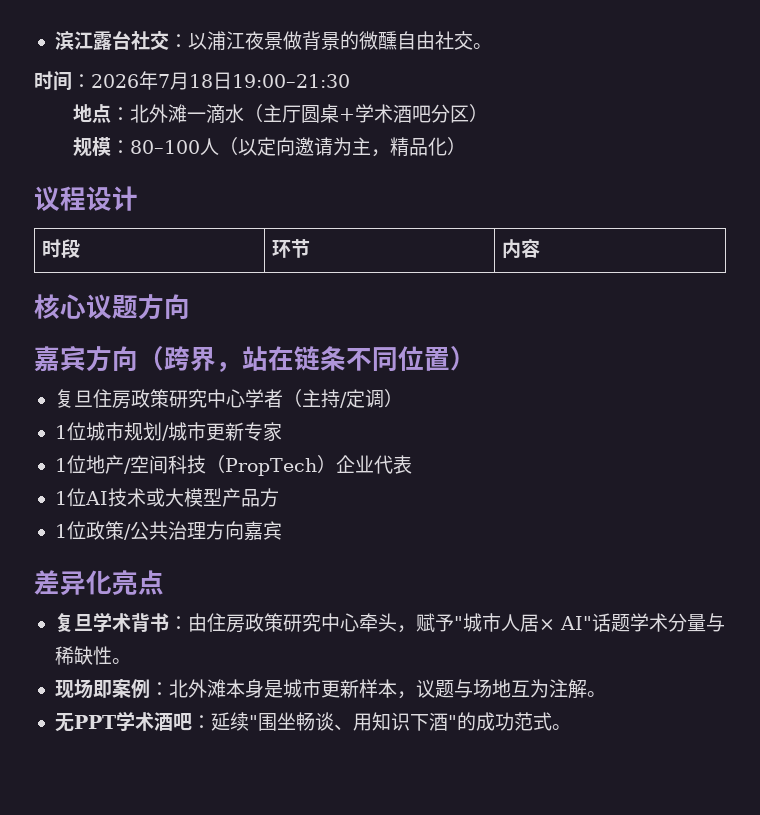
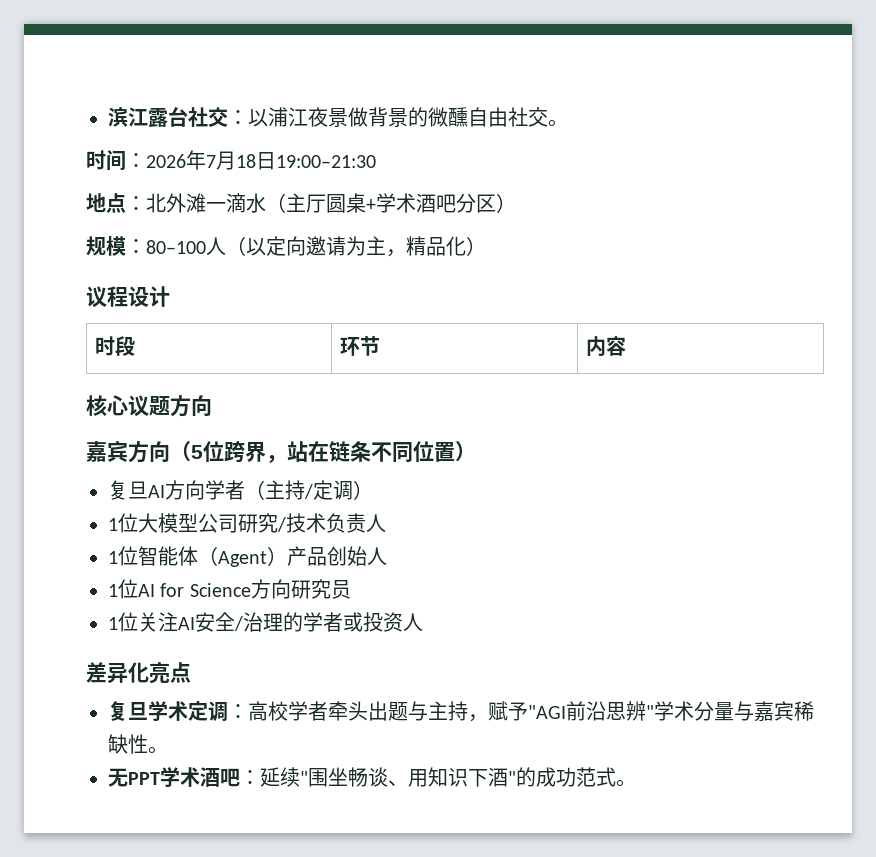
(164, 358) none -> [191,441,224,462] 5位
[92,389,245,409] 住房政策研究中心 -> [148,480,205,500] AI方向
[85,422,282,442] [54,455,412,476] 城市规划/城市更新专家 // 1位地产/空间科技（PropTech）企业代表 -> [138,513,386,533] [108,546,387,567] 大模型公司研究/技术负责人 // 1位智能体（Agent）产品创始人
[107,488,279,507] [54,521,282,541] 技术或大模型产品方 // 1位政策/公共治理方向嘉宾 -> [160,579,351,599] [108,612,423,632] for Science方向研究员 // 1位关注AI安全/治理的学者或投资人
[130,613,630,633] 背书：由住房政策研究中心牵头，赋予"城市人居× AI"话题 -> [188,701,654,722] 定调：高校学者牵头出题与主持，赋予"AGI前沿思辨"
(725, 622) none -> [754,701,794,722] 嘉宾
[54,679,606,699] // 现场即案例：北外滩本身是城市更新样本，议题与场地互为注解。 -> (168, 750) none

